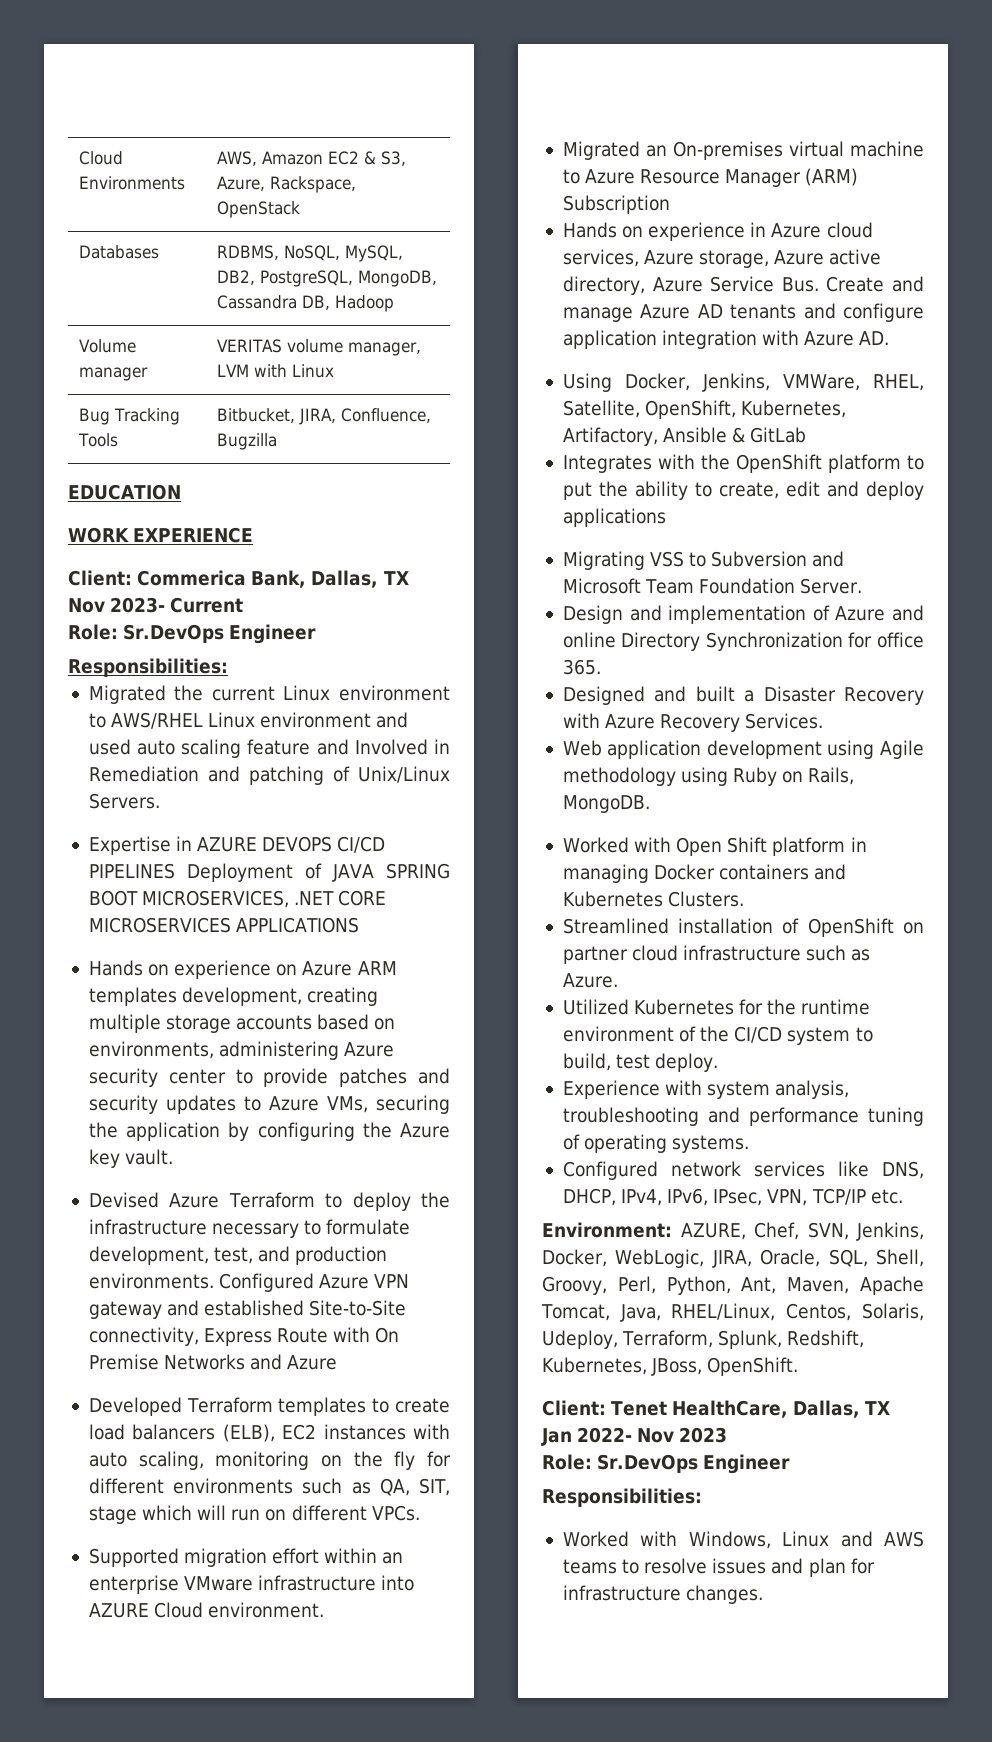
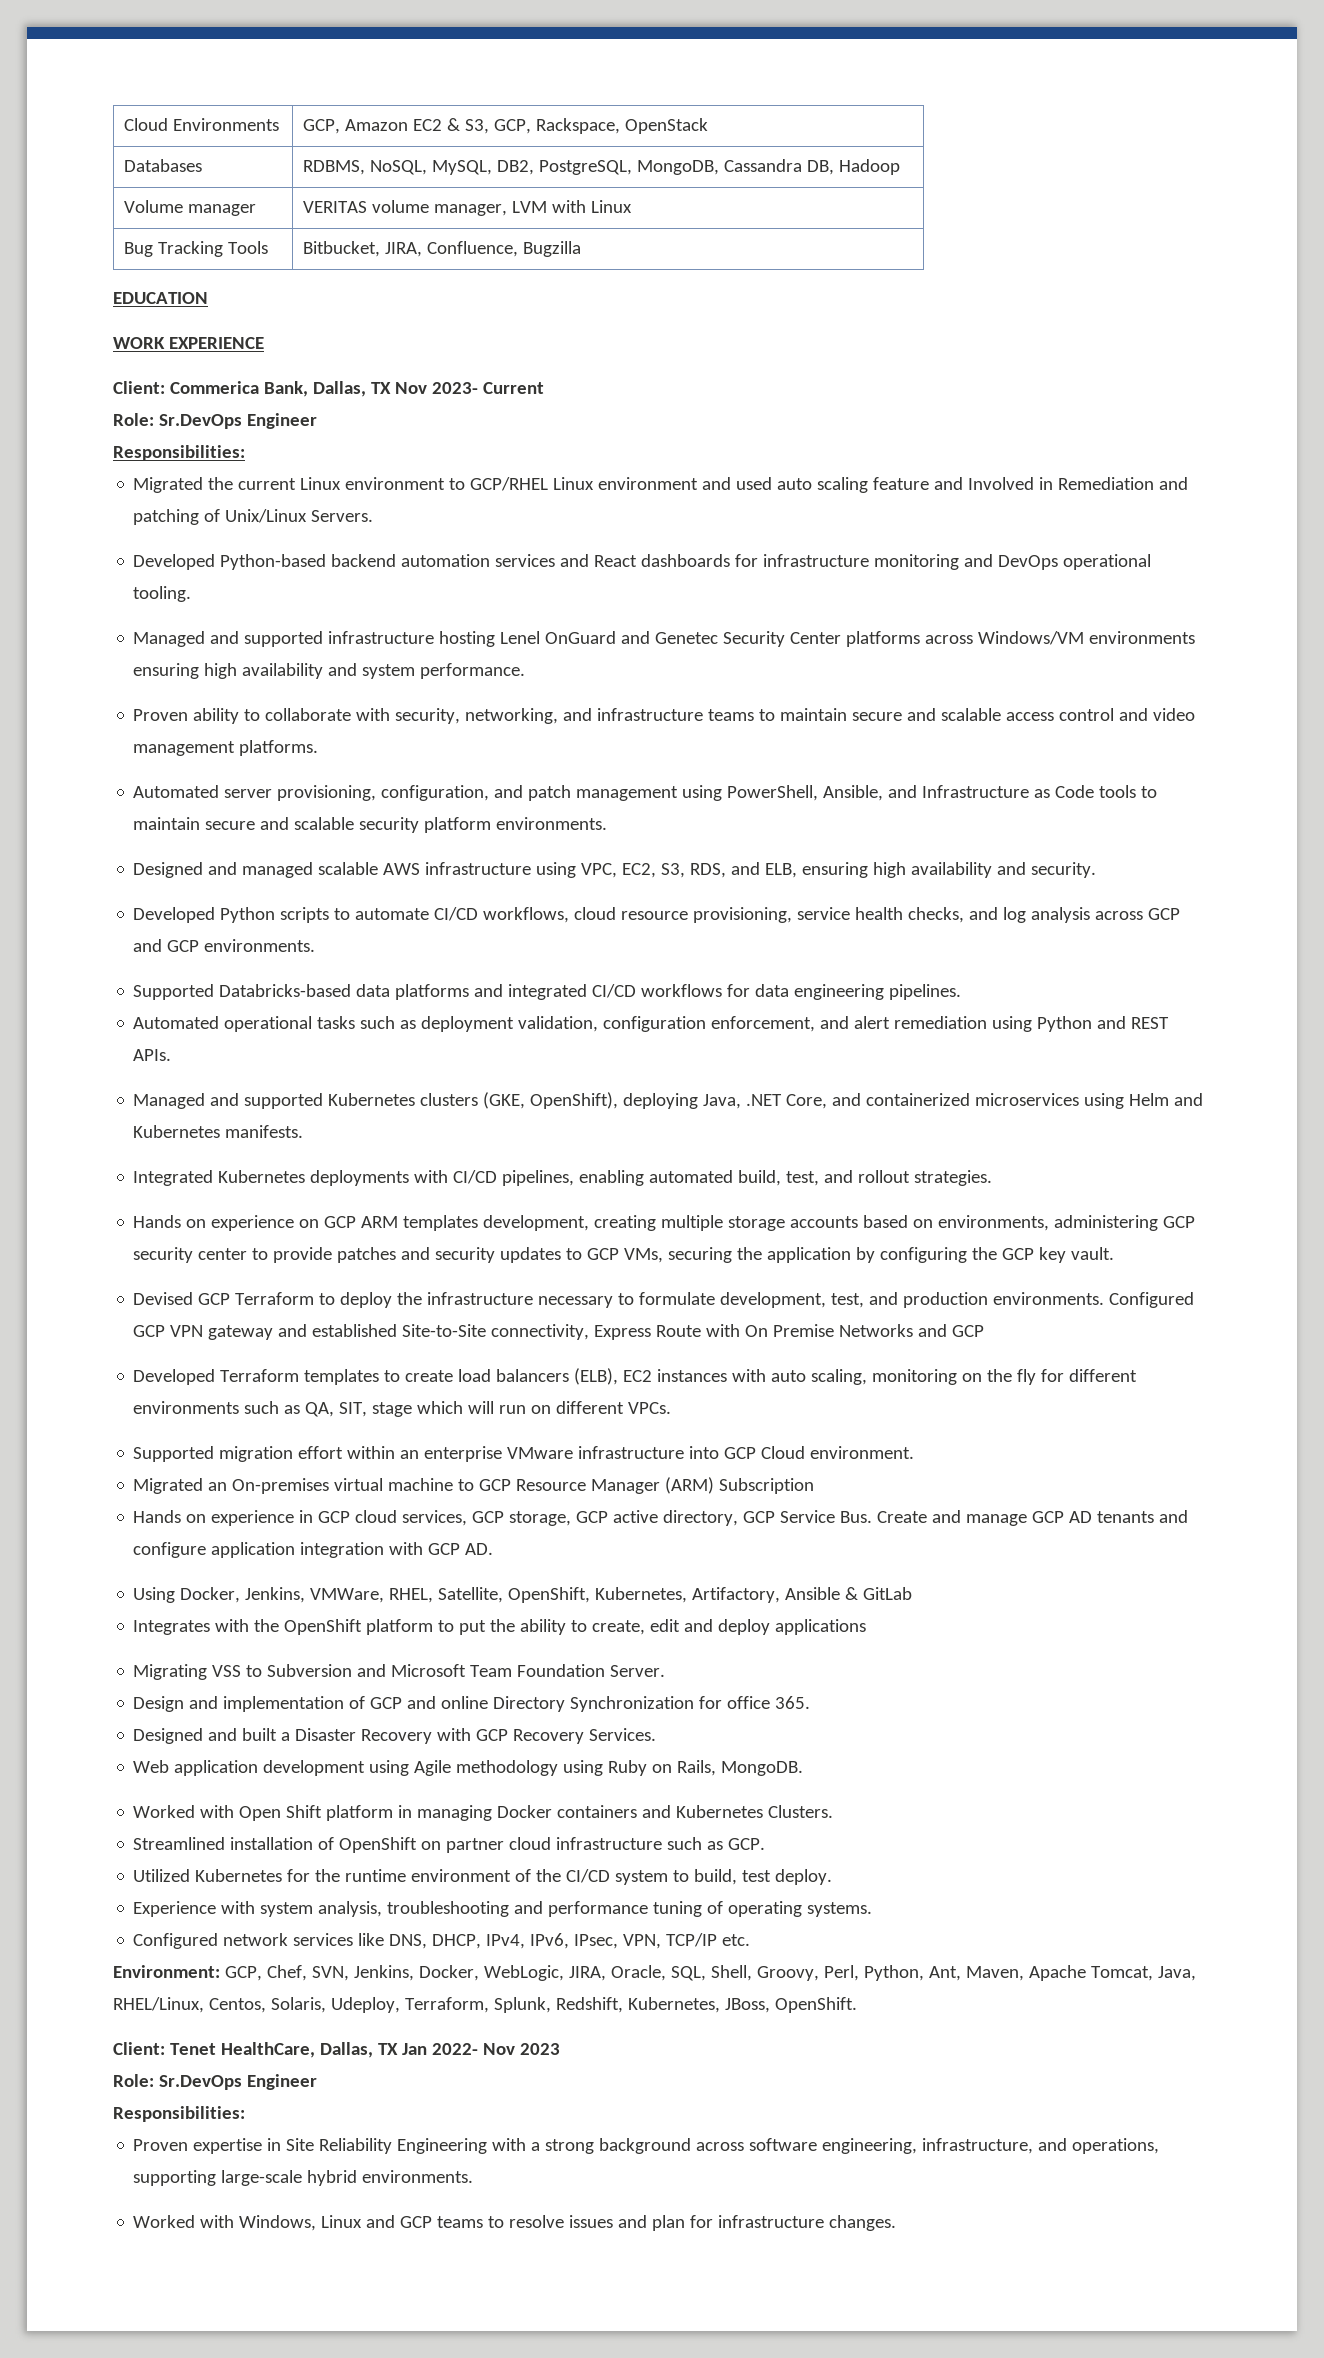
[216,151,257,166] AWS, -> [302,119,340,134] GCP,
[216,176,265,191] Azure, -> [493,119,531,134] GCP,
[111,712,204,729] AWS/RHEL -> [470,477,549,491] GCP/RHEL
[88,836,386,855] [88,863,451,882] [88,890,387,908] [88,917,360,933] Expertise in AZURE DEVOPS CI/CD PIPELINES Deployment of JAVA SPRING BOOT MICROSERVICES, .NET CORE MICROSERVICES APPLICATIONS -> [133,554,1152,570] [133,586,192,602] [133,631,1196,647] [133,663,526,679] [133,708,1196,724] [133,740,319,756] [133,785,1158,801] [133,817,608,833] [133,862,1097,878] [133,907,1181,923] [133,939,316,952] [133,984,962,1000] [133,1016,1170,1032] [133,1049,172,1061] [133,1092,1204,1109] [133,1125,304,1138] [133,1170,993,1186] Developed Python-based backend automation services and React dashboards for infrastructure monitoring and DevOps operational tooling. // Managed and supported infrastructure hosting Lenel OnGuard and Genetec Security Center platforms across Windows/VM environments ensuring high availability and system performance. // Proven ability to collaborate with security, networking, and infrastructure teams to maintain secure and scalable access control and video management platforms. // Automated server provisioning, configuration, and patch management using PowerShell, Ansible, and Infrastructure as Code tools to maintain secure and scalable security platform environments. // Designed and managed scalable AWS infrastructure using VPC, EC2, S3, RDS, and ELB, ensuring high availability and security. // Developed Python scripts to automate CI/CD workflows, cloud resource provisioning, service health checks, and log analysis across GCP and GCP environments. // Supported Databricks-based data platforms and integrated CI/CD workflows for data engineering pipelines. // Automated operational tasks such as deployment validation, configuration enforcement, and alert remediation using Python and REST APIs. // Managed and supported Kubernetes clusters (GKE, OpenShift), deploying Java, .NET Core, and containerized microservices using Helm and Kubernetes manifests. // Integrated Kubernetes deployments with CI/CD pipelines, enabling automated build, test, and rollout strategies.
[302,961,353,976] Azure -> [324,1216,357,1228] GCP
[344,1042,395,1057] Azure -> [1163,1216,1196,1228] GCP
[268,1096,319,1111] Azure -> [587,1248,620,1260] GCP
[400,1123,451,1138] Azure -> [1002,1248,1035,1260] GCP
[169,1193,220,1208] Azure -> [198,1293,231,1305] GCP
[319,1274,370,1289] Azure -> [133,1325,166,1337] GCP
[287,1355,338,1370] Azure -> [952,1325,985,1337] GCP
[88,1603,149,1618] AZURE -> [724,1447,757,1459] GCP
[585,169,636,184] Azure -> [479,1479,512,1491] GCP
[771,223,822,238] Azure -> [318,1511,351,1523] GCP
[644,250,825,268] Azure storage, Azure -> [472,1511,609,1526] GCP storage, GCP
[652,277,703,292] Azure -> [743,1511,776,1523] GCP
[640,304,691,319] Azure -> [1032,1511,1065,1523] GCP
[804,331,855,346] Azure -> [428,1543,461,1555] GCP
[835,606,886,621] Azure -> [370,1697,403,1709] GCP
[605,714,656,729] Azure -> [476,1729,509,1741] GCP
[562,973,618,988] Azure. -> [728,1838,766,1850] GCP.
[680,1223,746,1240] AZURE, -> [224,1966,262,1981] GCP,
(702, 1497) none -> [133,2138,1160,2154] [133,2170,474,2186] // Proven expertise in Site Reliability Engineering with a strong background across software engineering, infrastructure, and operations, supporting large-scale hybrid environments.
[884,1531,925,1547] AWS -> [400,2216,433,2228] GCP

